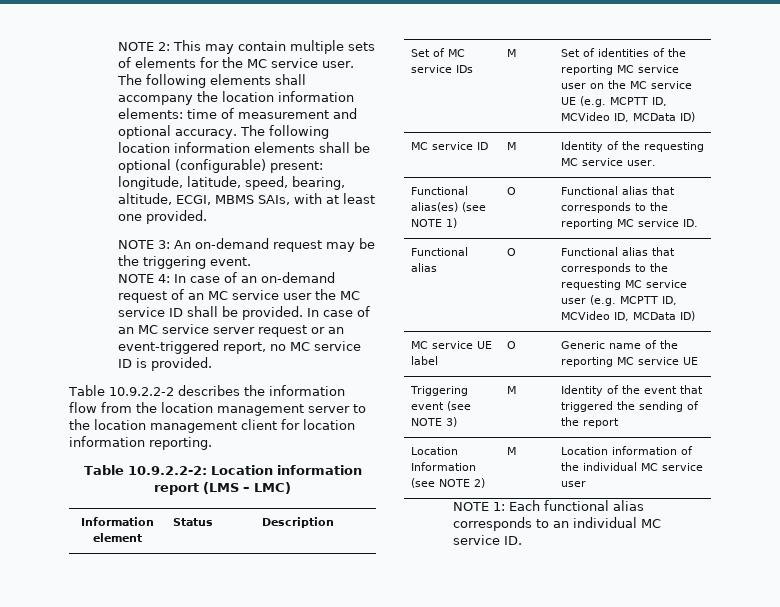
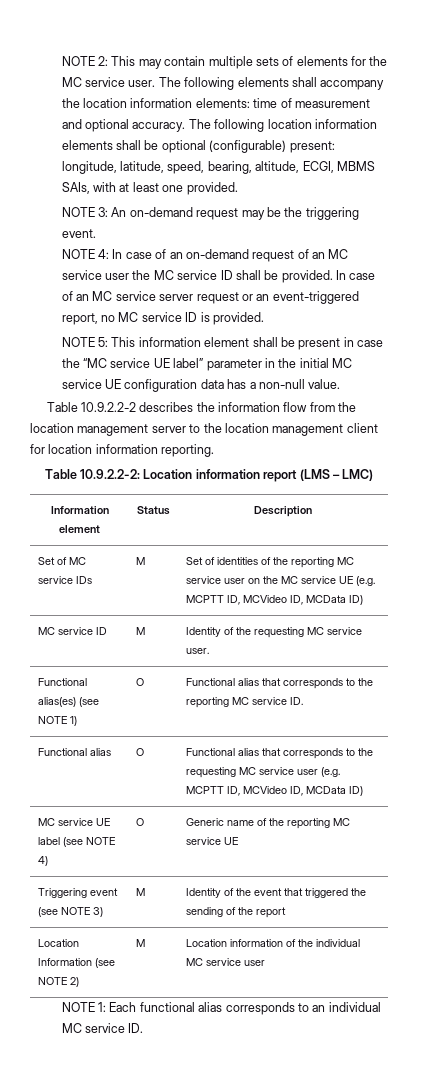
(213, 364) none -> [61,337,384,350] [61,358,353,371] [61,379,341,392] // NOTE 5: This information element shall be present in case the “MC service UE label” parameter in the initial MC service UE configuration data has a non-null value.
(438, 360) none -> [63,837,116,847] [38,856,49,866] (see NOTE 4)

